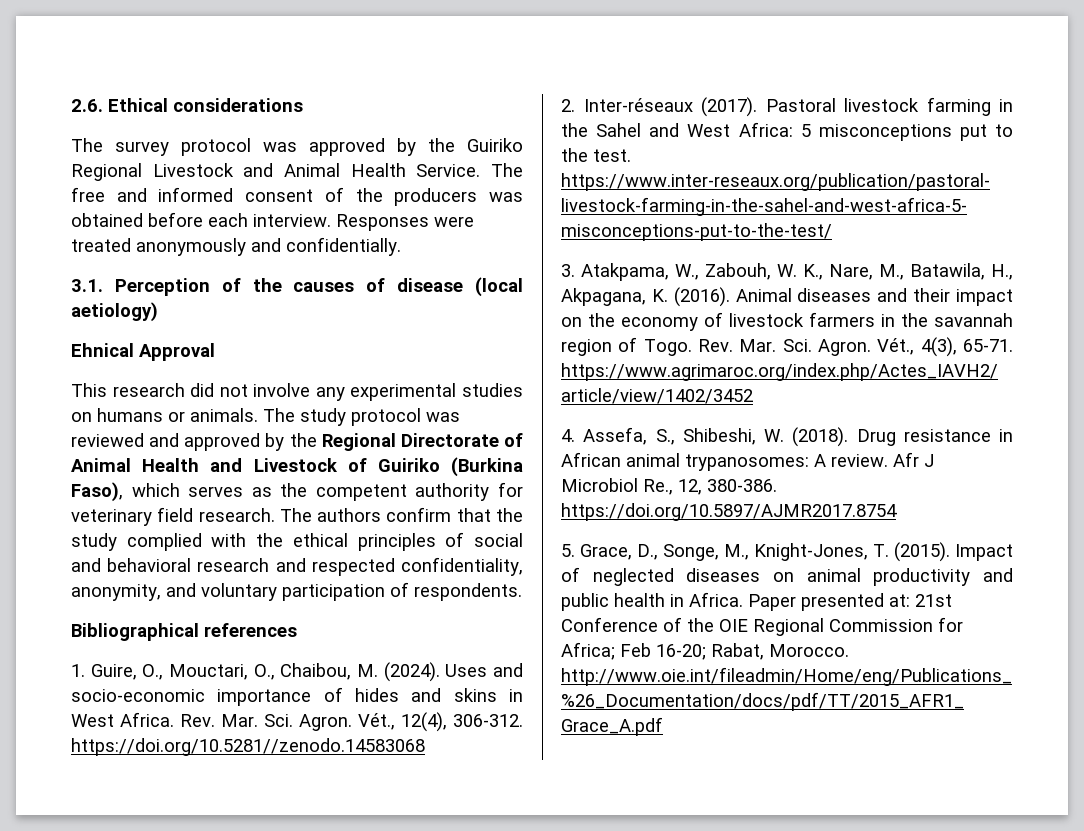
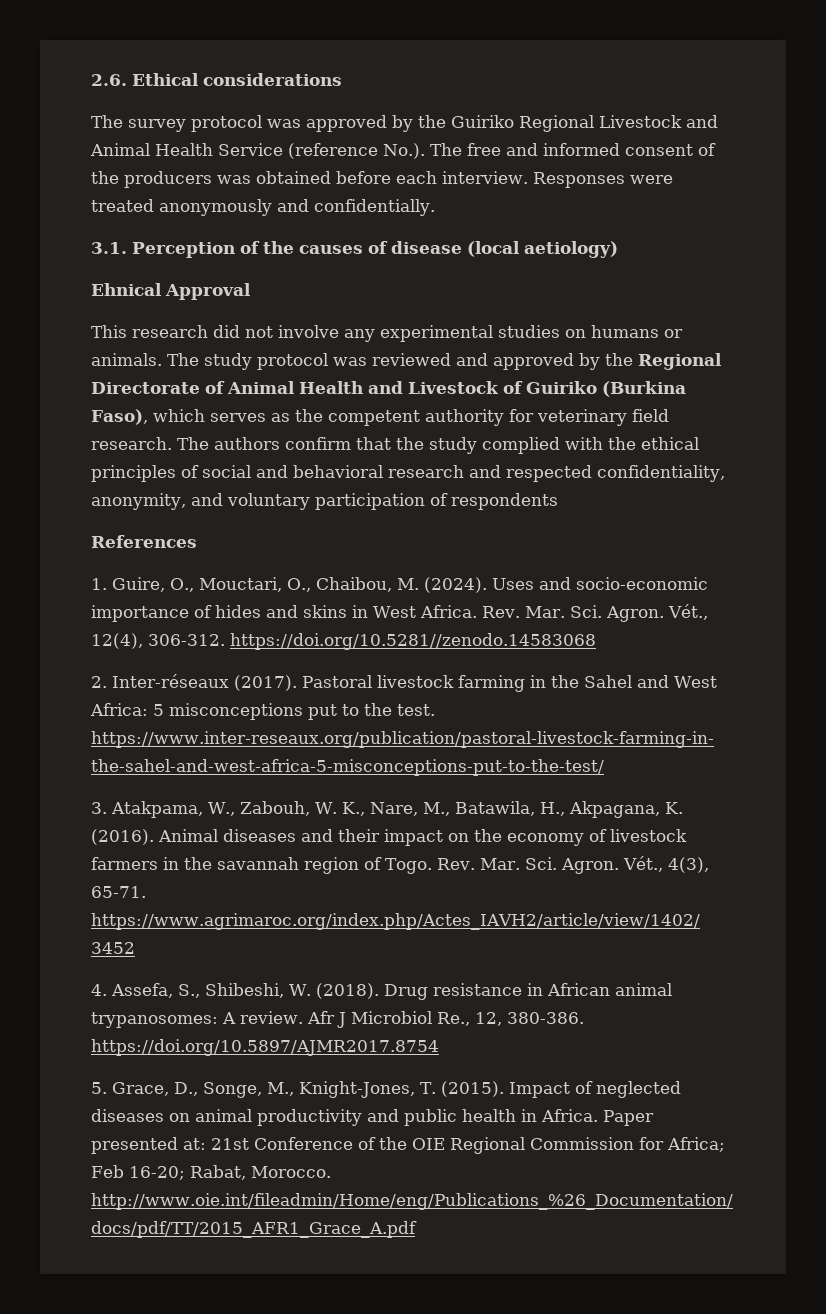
[416,164,481,177] Service. -> [218,143,425,159] Service (reference No.).
[414,583,522,601] [71,623,297,641] respondents. // Bibliographical references -> [450,493,558,510] [91,535,197,548] respondents // References

